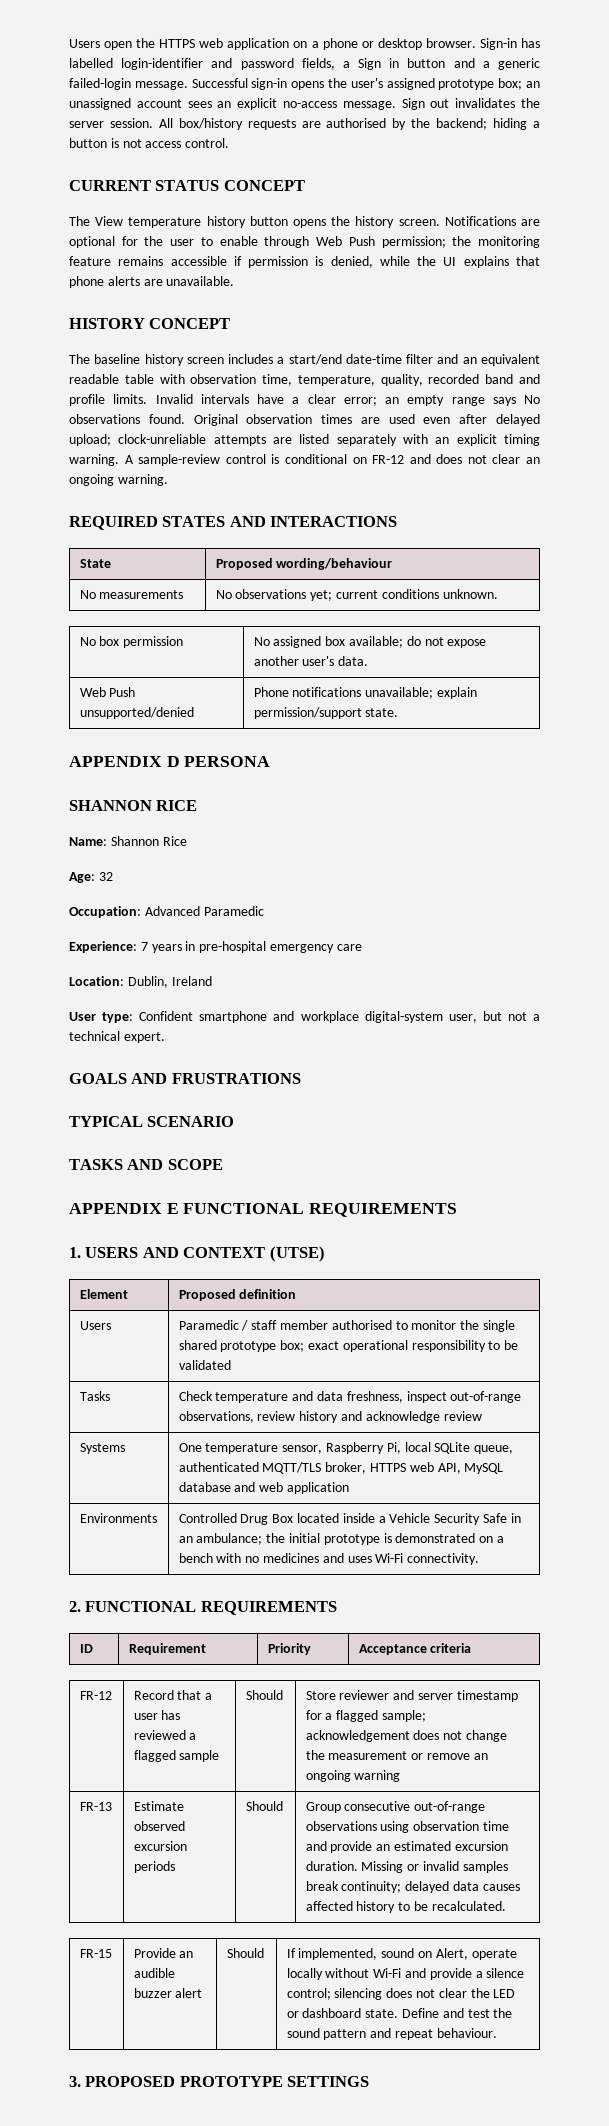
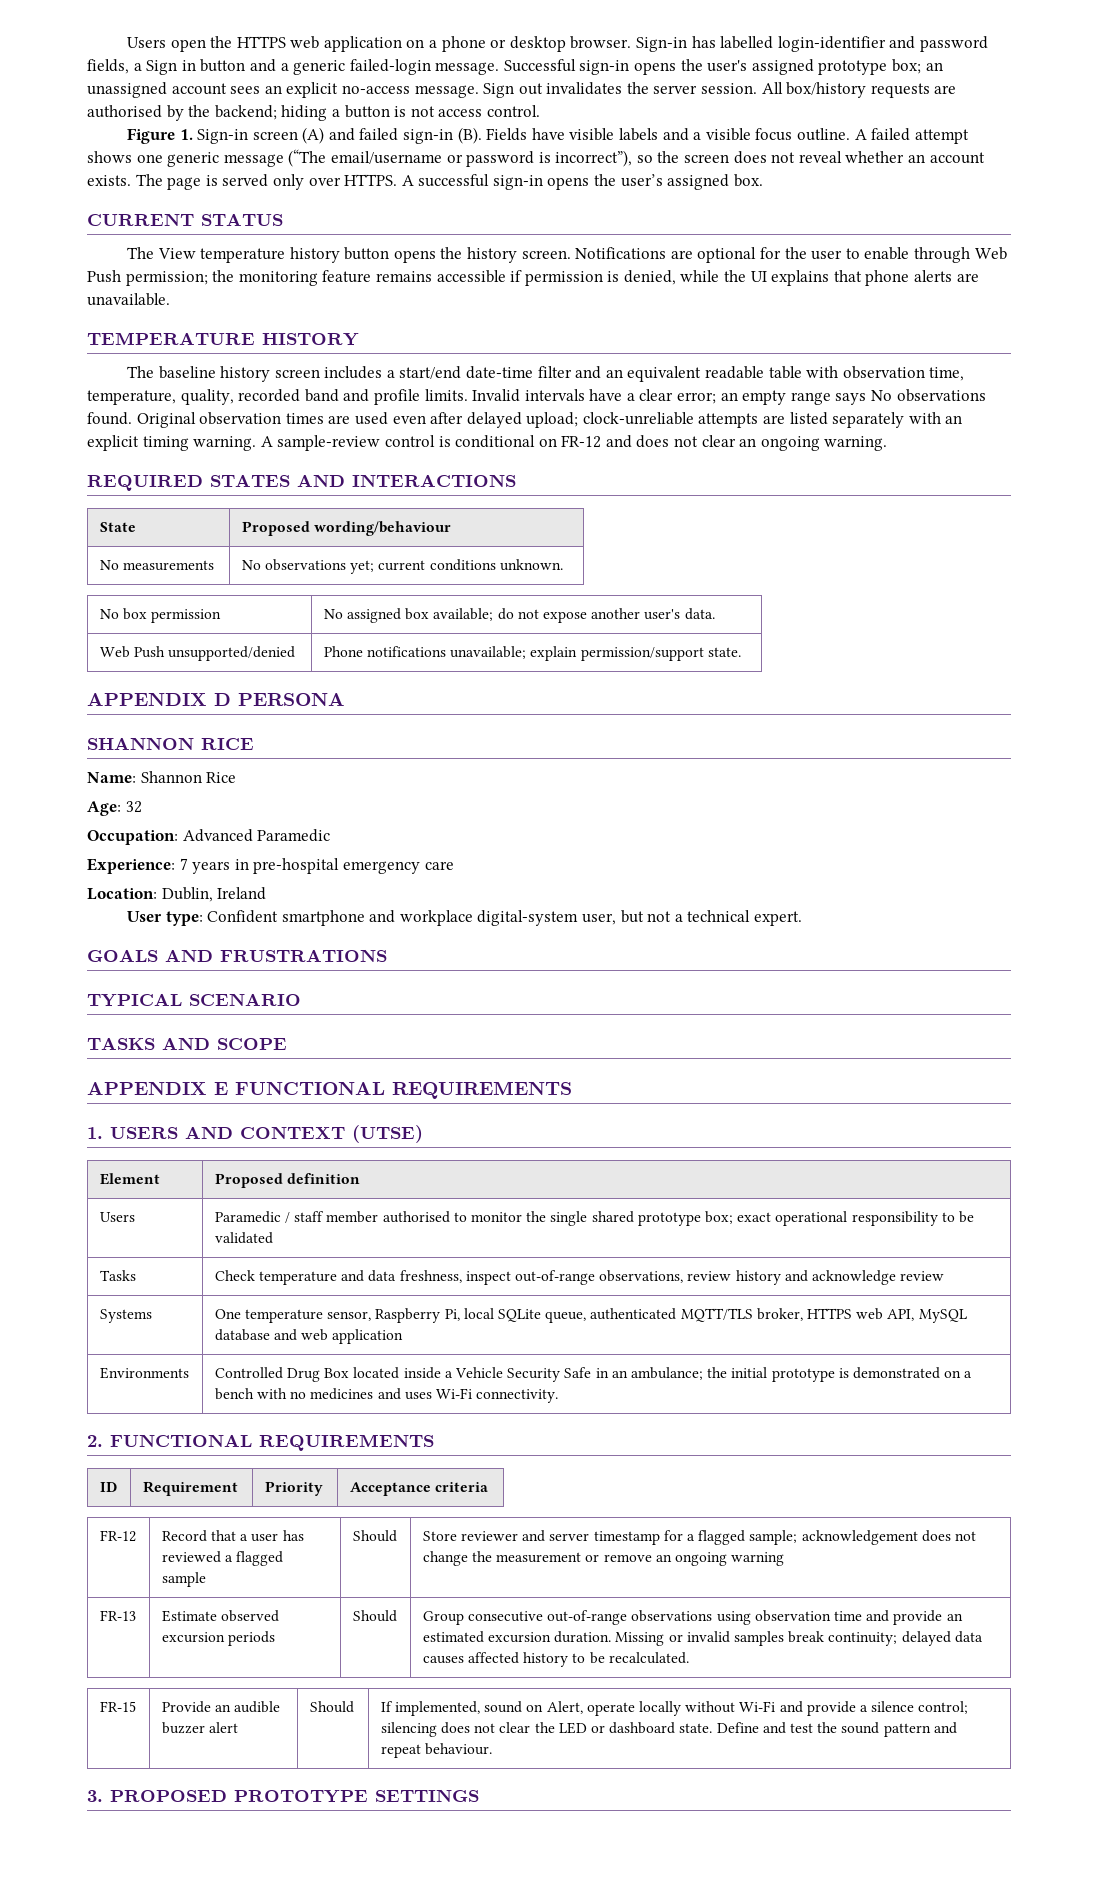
(230, 143) none -> [126,127,969,144] [87,149,985,167] [87,174,763,190] // Figure 1. Sign-in screen (A) and failed sign-in (B). Fields have visible labels and a visible focus outline. A failed attempt shows one generic message (“The email/username or password is incorrect”), so the screen does not reveal whether an account exists. The page is served only over HTTPS. A successful sign-in opens the user’s assigned box.
[223,180,305,191] CONCEPT -> (283, 219) none
(235, 281) none -> [87,332,255,345] TEMPERATURE
[149,318,231,329] CONCEPT -> (359, 339) none

